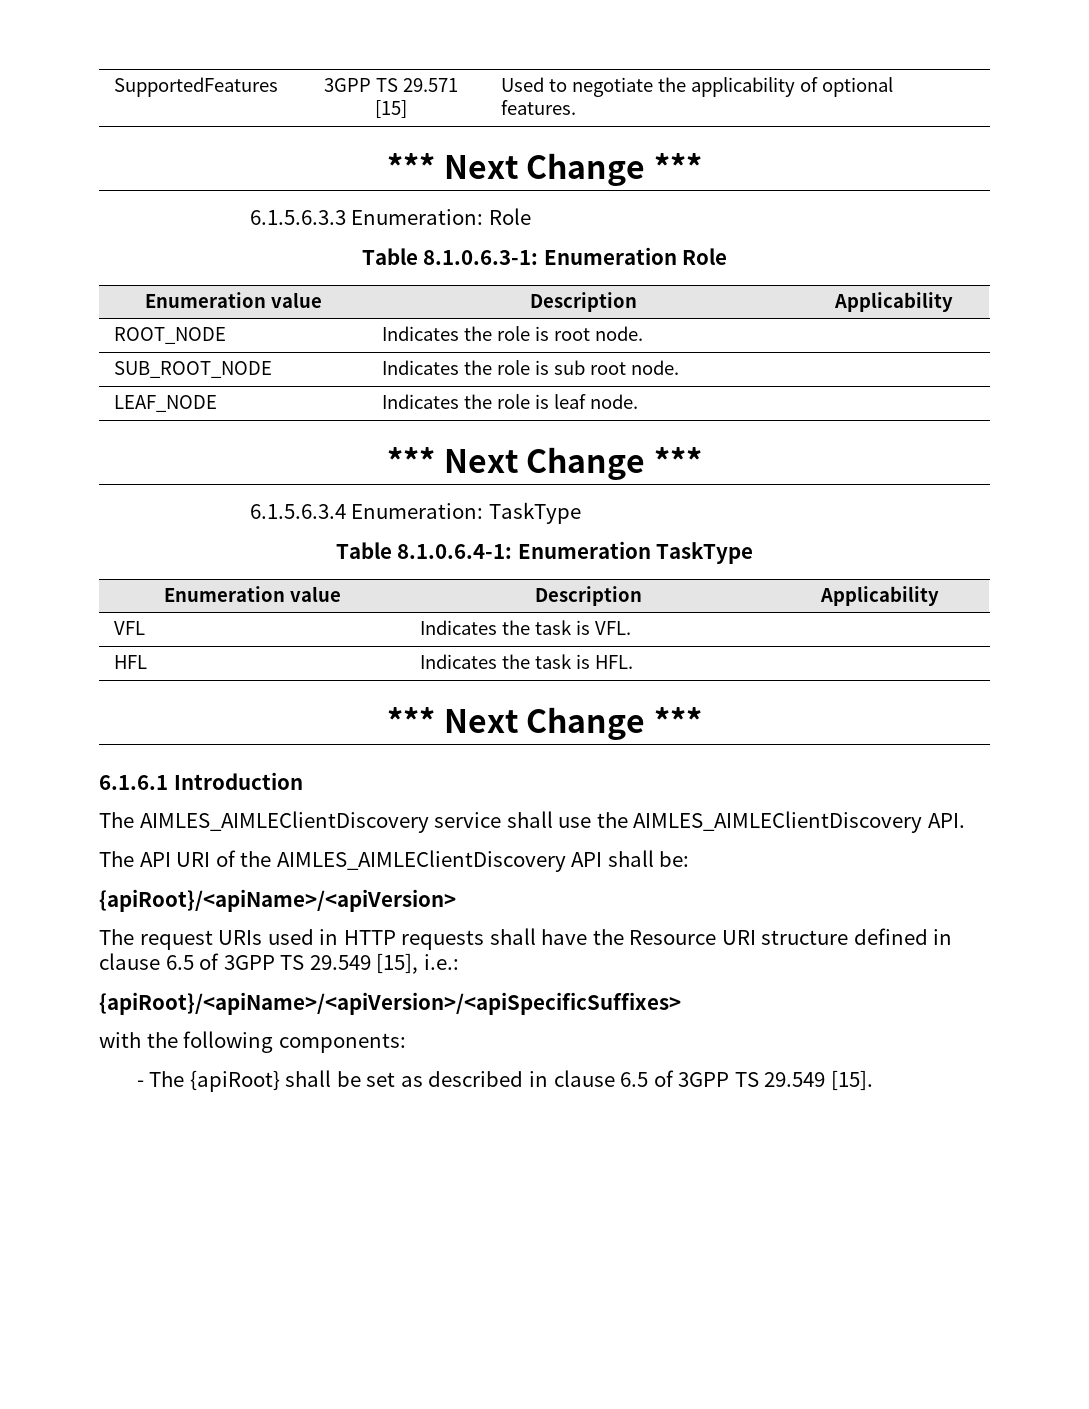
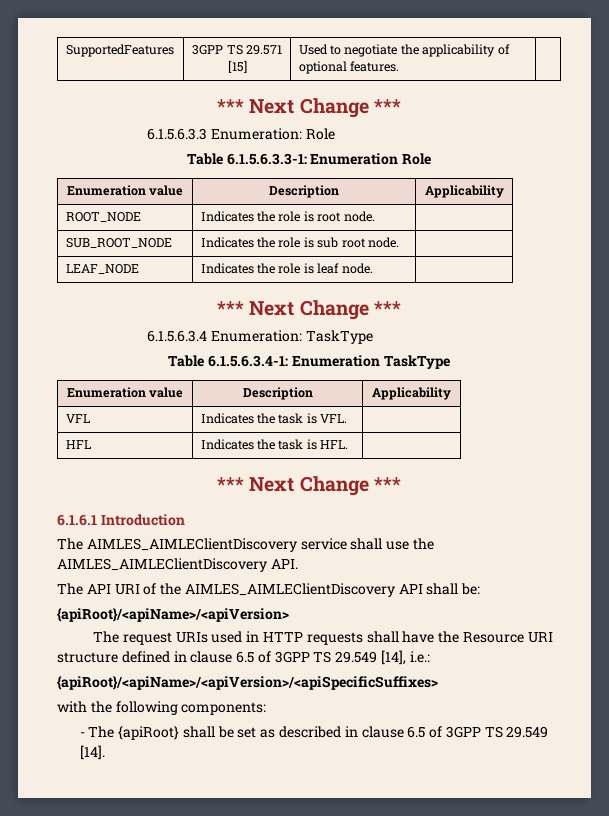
[423,250,539,265] 8.1.0.6.3-1: -> [226,153,307,165] 6.1.5.6.3.3-1:
[397,544,513,559] 8.1.0.6.4-1: -> [208,355,289,367] 6.1.5.6.3.4-1:
[376,953,419,974] [15], -> [381,650,407,665] [14],
[830,1070,873,1091] [15]. -> [79,745,105,760] [14].

